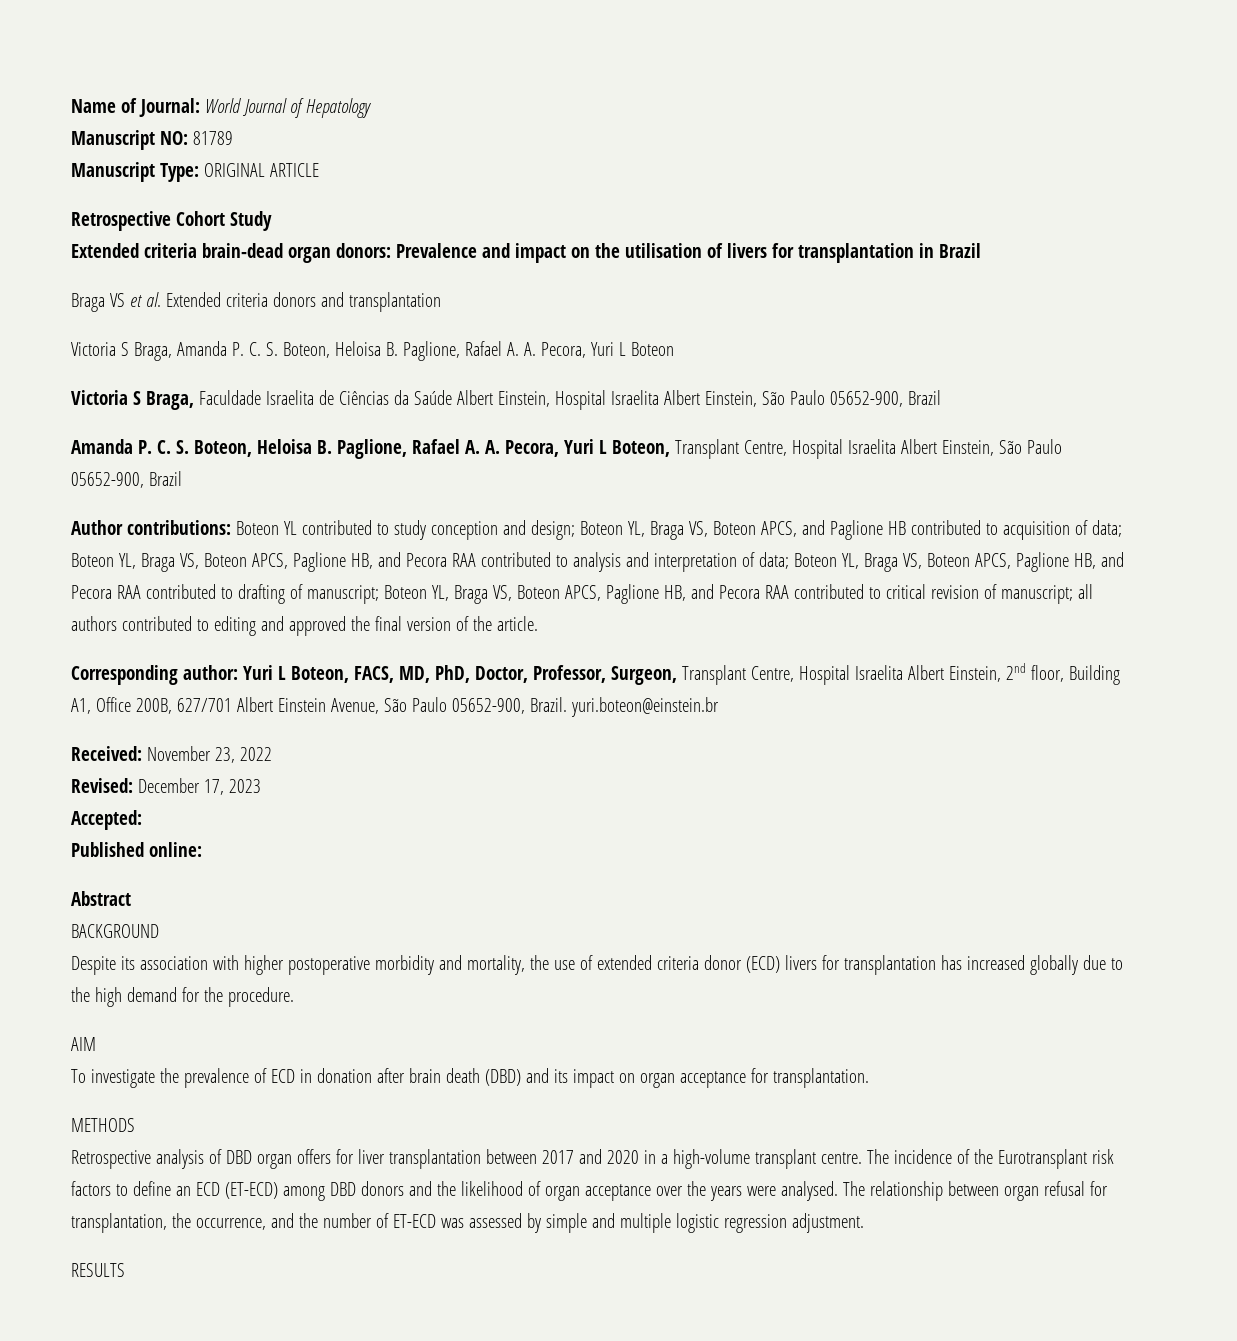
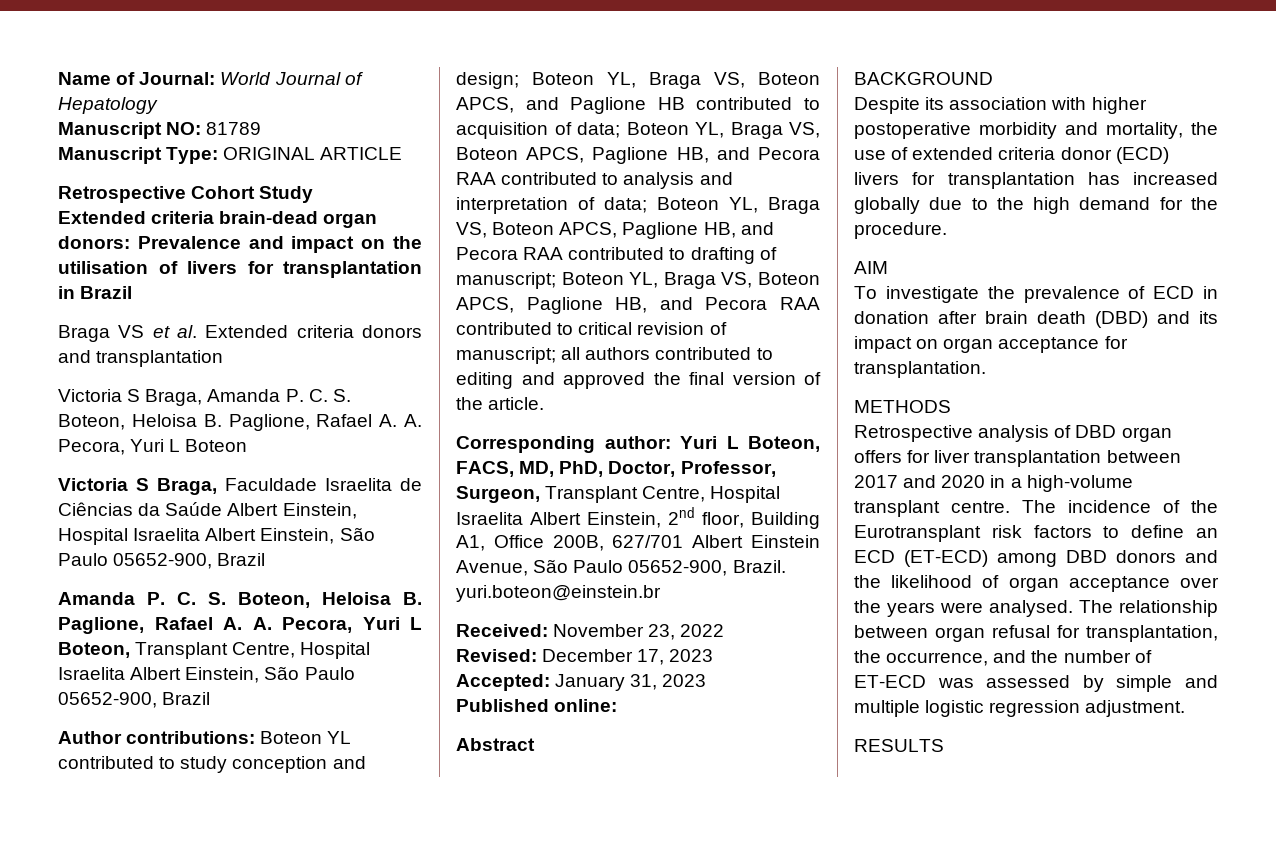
(142, 820) none -> [555,674,707,691] January 31, 2023

